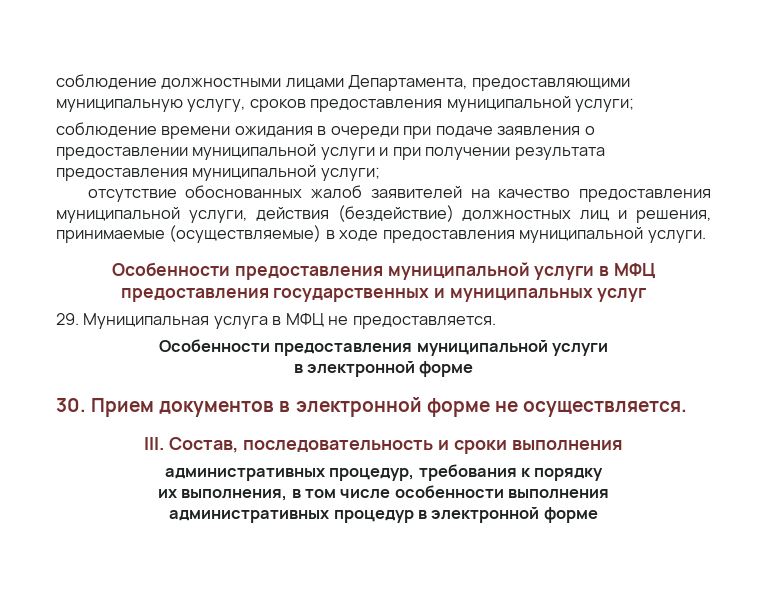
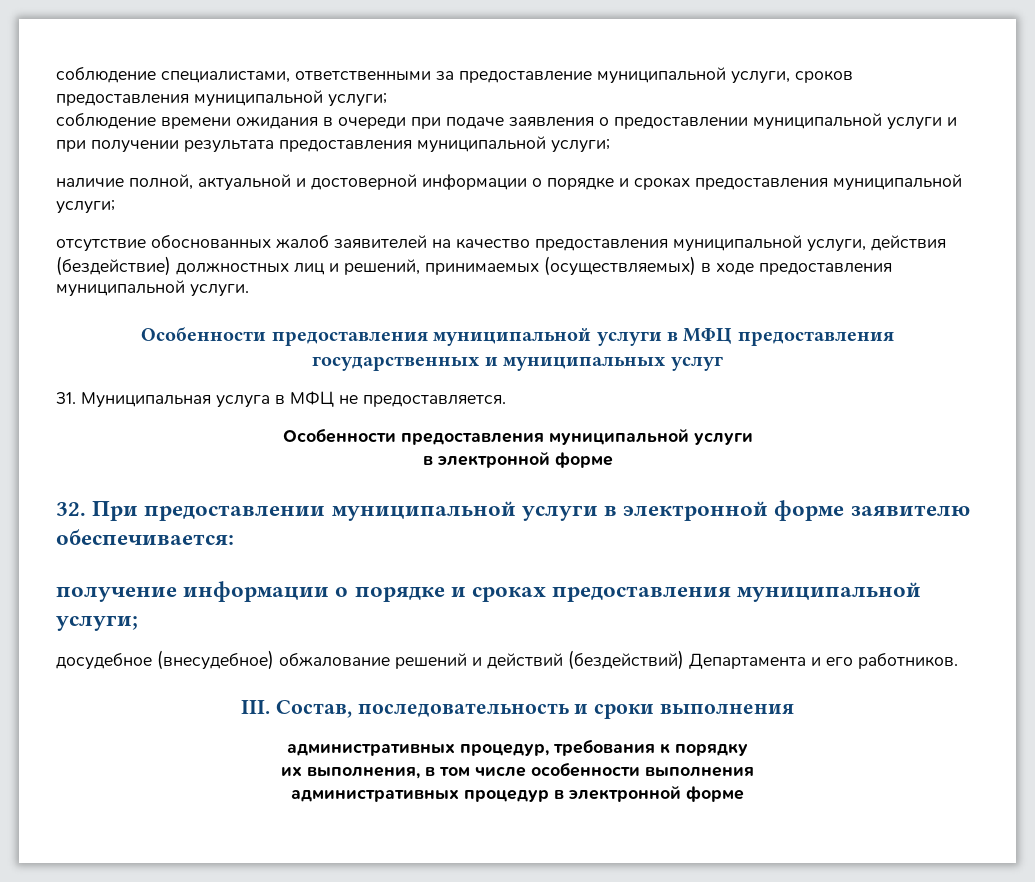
[56,74,630,91] [56,99,246,112] соблюдение должностными лицами Департамента, предоставляющими муниципальную услугу, -> [56,66,790,84] соблюдение специалистами, ответственными за предоставление муниципальной услуги,
(380, 174) none -> [56,174,962,191] [56,200,115,214] // наличие полной, актуальной и достоверной информации о порядке и сроках предоставления муниципальной услуги;
[636,210,712,223] [56,225,322,243] решения, принимаемые (осуществляемые) -> [344,256,696,276] решений, принимаемых (осуществляемых)
[56,313,79,325] 29. -> [56,392,76,404] 31.
[56,397,687,417] 30. Прием документов в электронной форме не осуществляется. -> [56,500,970,521] [56,529,234,545] [56,581,922,602] [56,615,138,631] [56,650,958,670] 32. При предоставлении муниципальной услуги в электронной форме заявителю обеспечивается: // получение информации о порядке и сроках предоставления муниципальной услуги; // досудебное (внесудебное) обжалование решений и действий (бездействий) Департамента и его работников.

